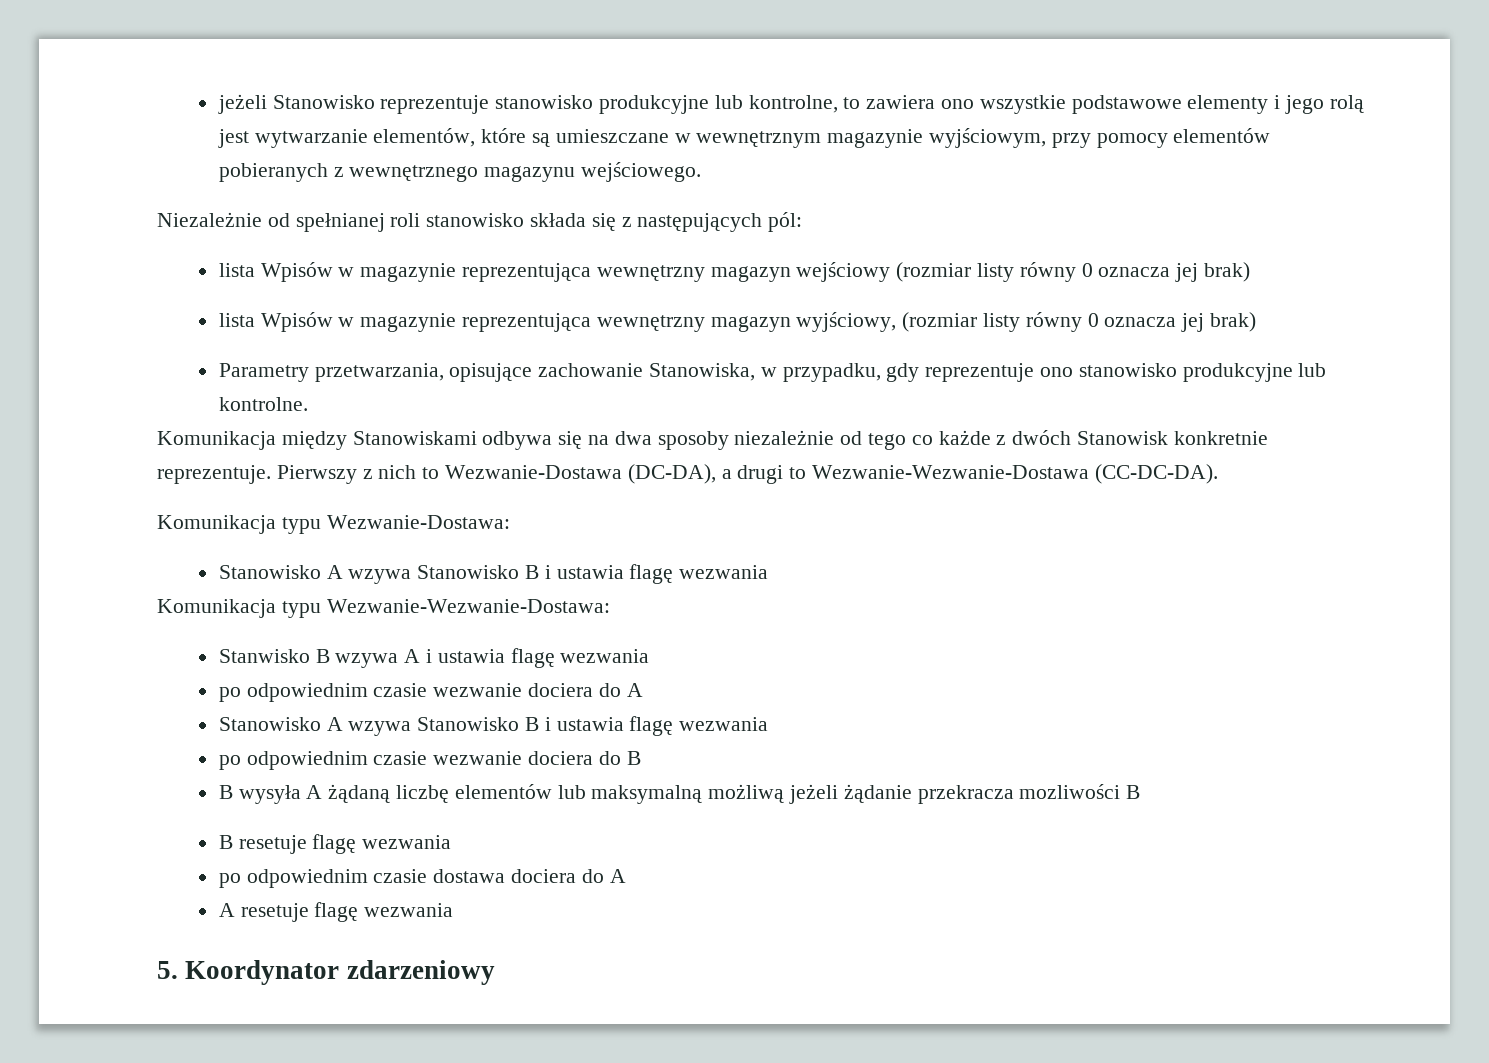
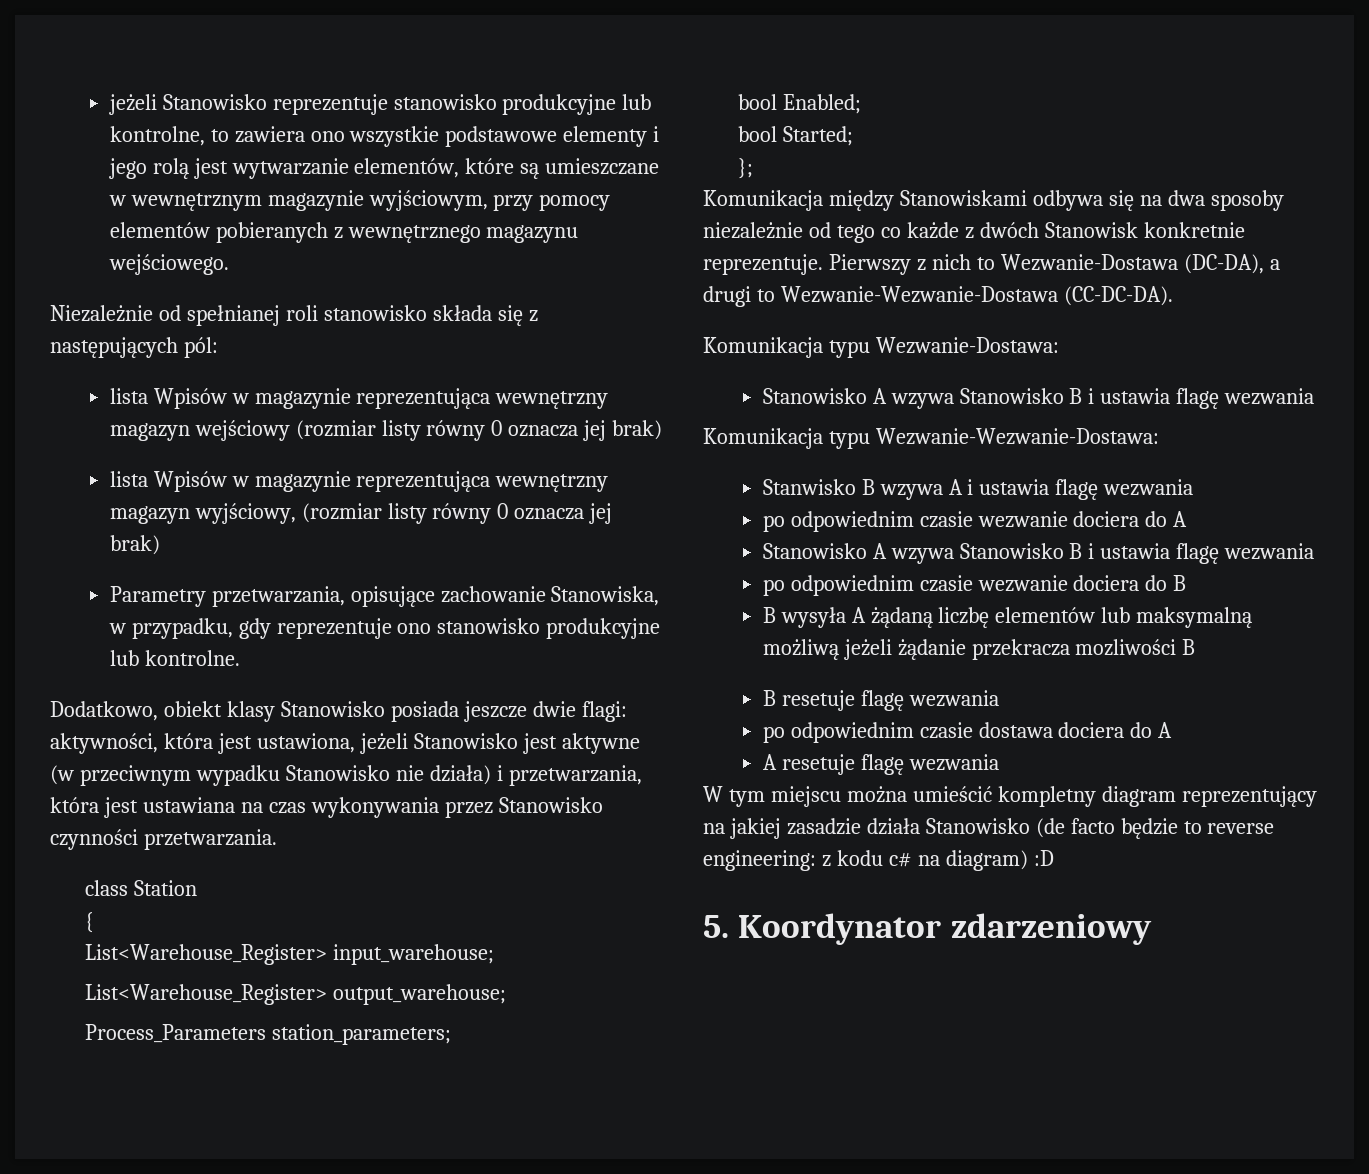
(308, 404) none -> [50,701,627,722] [50,733,640,754] [50,765,642,786] [50,797,603,818] [50,829,277,850] [85,880,198,896] [85,912,95,933] [85,944,495,965] [85,984,507,1005] [85,1024,452,1045] [738,94,862,114] [738,126,854,146] [738,158,754,179] // Dodatkowo, obiekt klasy Stanowisko posiada jeszcze dwie flagi: aktywności, która jest ustawiona, jeżeli Stanowisko jest aktywne (w przeciwnym wypadku Stanowisko nie działa) i przetwarzania, która jest ustawiana na czas wykonywania przez Stanowisko czynności przetwarzania. // class Station // { // List<Warehouse_Register> input_warehouse; // List<Warehouse_Register> output_warehouse; // Process_Parameters station_parameters; // bool Enabled; // bool Started; // };
(454, 910) none -> [703,786,1317,807] [703,818,1275,839] [703,850,1054,871] // W tym miejscu można umieścić kompletny diagram reprezentujący na jakiej zasadzie działa Stanowisko (de facto będzie to reverse engineering: z kodu c# na diagram) :D

